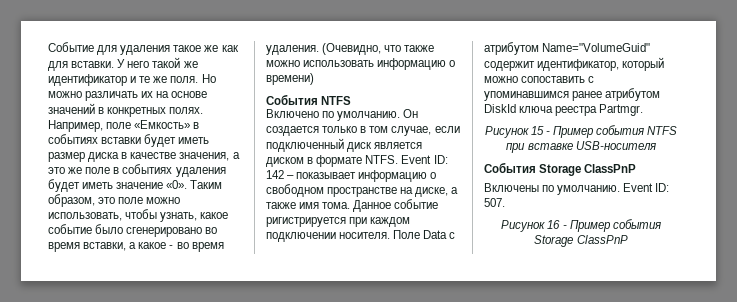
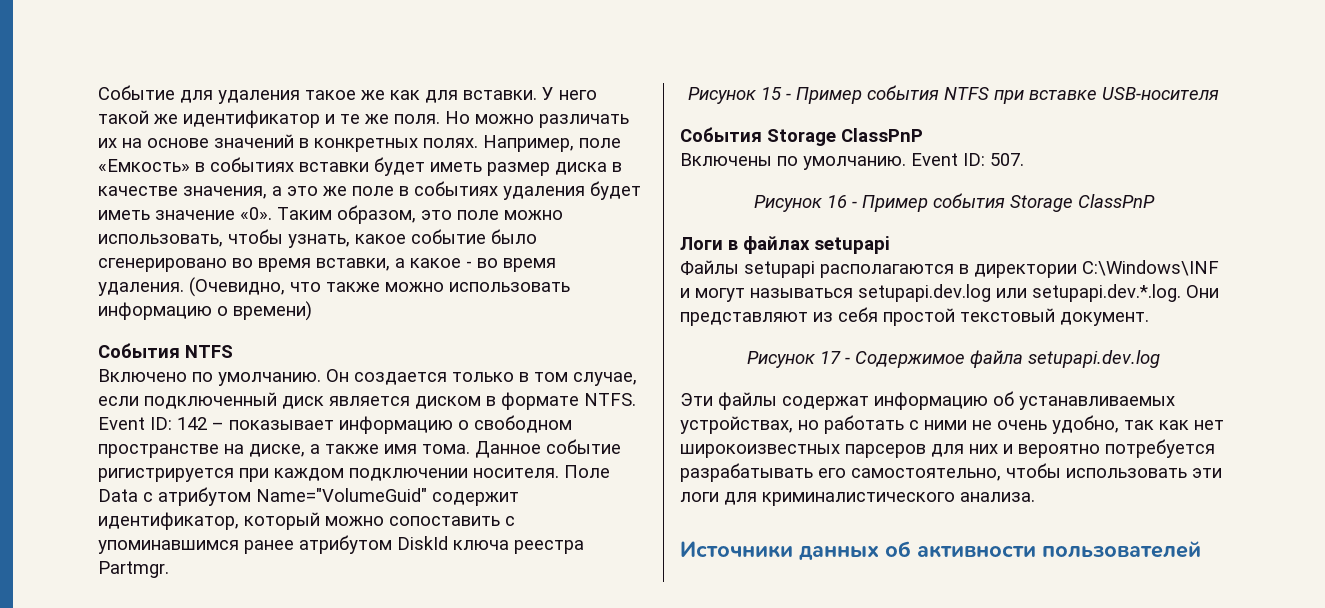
(628, 239) none -> [680,236,890,254] [680,260,1219,278] [680,284,1219,302] [680,307,1149,326] [747,350,1160,368] [680,391,1175,410] [680,415,1224,434] [680,439,1215,458] [680,463,1222,482] [680,492,1035,506] [680,541,1201,560] // Логи в файлах setupapi // Файлы setupapi располагаются в директории C:\Windows\INF и могут называться setupapi.dev.log или setupapi.dev.*.log. Они представляют из себя простой текстовый документ. // Рисунок 17 - Содержимое файла setupapi.dev.log // Эти файлы содержат информацию об устанавливаемых устройствах, но работать с ними не очень удобно, так как нет широкоизвестных парсеров для них и вероятно потребуется разрабатывать его самостоятельно, чтобы использовать эти логи для криминалистического анализа. // Источники данных об активности пользователей

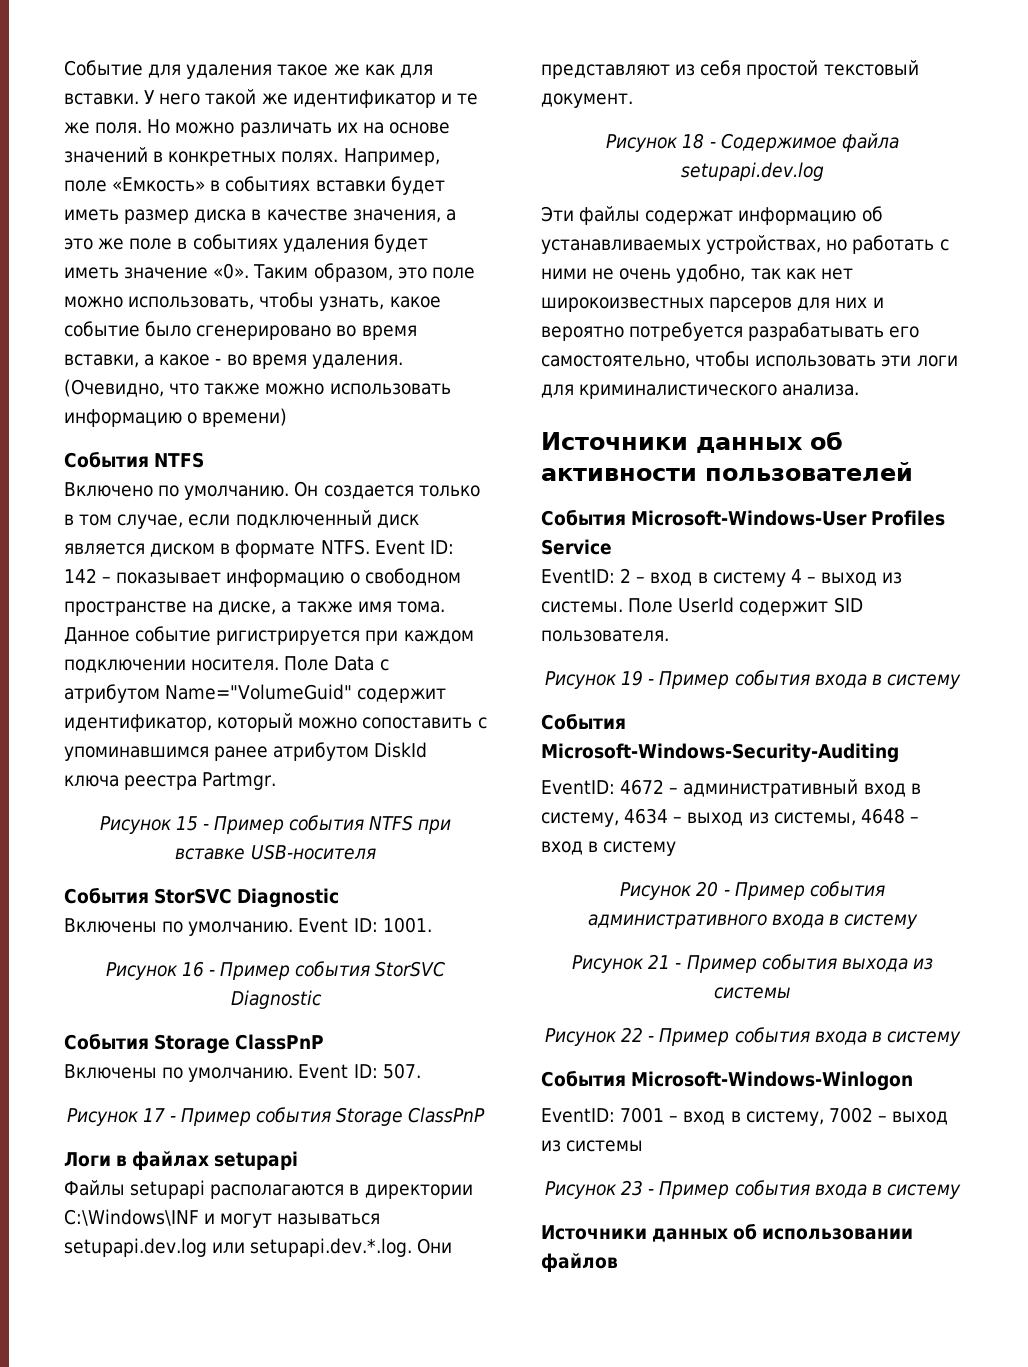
(1219, 93) none -> [64,887,340,908] [64,917,432,936] [105,961,446,980] [230,990,322,1009] // События StorSVC Diagnostic // Включены по умолчанию. Event ID: 1001. // Рисунок 16 - Пример события StorSVC Diagnostic
[826,195,847,208] 16 -> [142,1108,165,1122] 17
[820,351,841,364] 17 -> [682,133,705,149] 18
(1201, 549) none -> [541,509,946,526] [541,539,612,555] [541,568,903,587] [541,597,863,616] [541,630,669,642] [545,670,961,689] [541,713,626,730] [541,743,899,763] [541,779,921,798] [541,808,919,827] [541,841,677,856] [620,881,885,900] [587,914,919,929] [572,954,933,973] [714,987,791,999] [545,1027,961,1046] [541,1070,914,1091] [541,1107,949,1126] [541,1140,644,1152] [545,1180,961,1199] [541,1223,914,1242] [541,1253,618,1272] // События Microsoft-Windows-User Profiles Service // EventID: 2 – вход в систему 4 – выход из системы. Поле UserId содержит SID пользователя. // Рисунок 19 - Пример события входа в систему // События Microsoft-Windows-Security-Auditing // EventID: 4672 – административный вход в систему, 4634 – выход из системы, 4648 – вход в систему // Рисунок 20 - Пример события административного входа в систему // Рисунок 21 - Пример события выхода из системы // Рисунок 22 - Пример события входа в систему // События Microsoft-Windows-Winlogon // EventID: 7001 – вход в систему, 7002 – выход из системы // Рисунок 23 - Пример события входа в систему // Источники данных об использовании файлов

